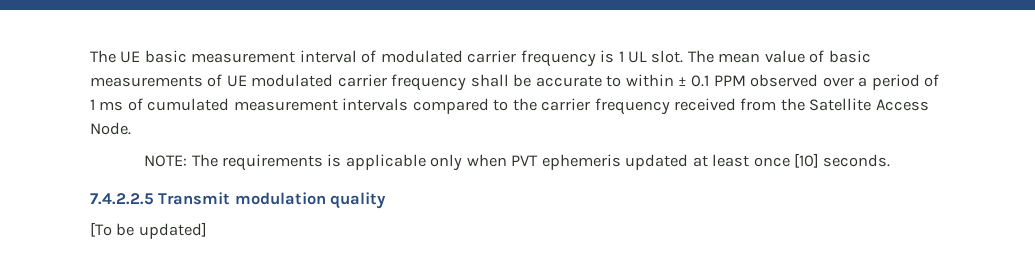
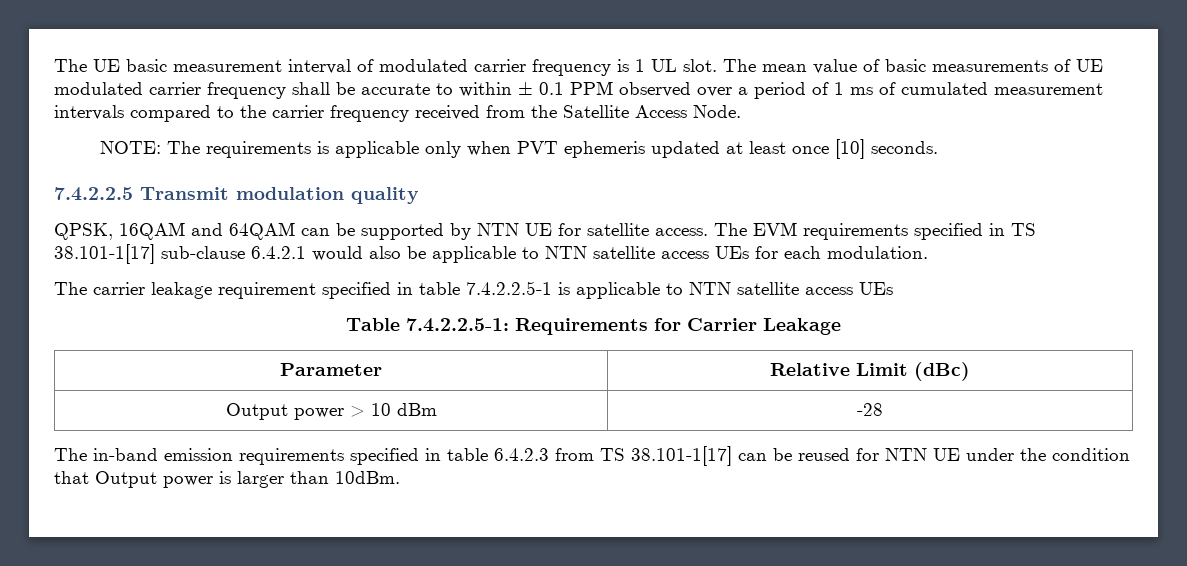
[90,222,207,239] [To be updated] -> [54,222,1036,240] [54,244,928,264] [54,281,893,299] [346,318,841,335] [280,363,382,376] [770,362,970,381] [225,403,437,420] [857,403,883,416] [54,446,1130,466] [54,471,400,488] QPSK, 16QAM and 64QAM can be supported by NTN UE for satellite access. The EVM requirements specified in TS 38.101-1[17] sub-clause 6.4.2.1 would also be applicable to NTN satellite access UEs for each modulation. // The carrier leakage requirement specified in table 7.4.2.2.5-1 is applicable to NTN satellite access UEs // Table 7.4.2.2.5-1: Requirements for Carrier Leakage // Parameter | Relative Limit (dBc) // Output power > 10 dBm | -28 // The in-band emission requirements specified in table 6.4.2.3 from TS 38.101-1[17] can be reused for NTN UE under the condition that Output power is larger than 10dBm.

